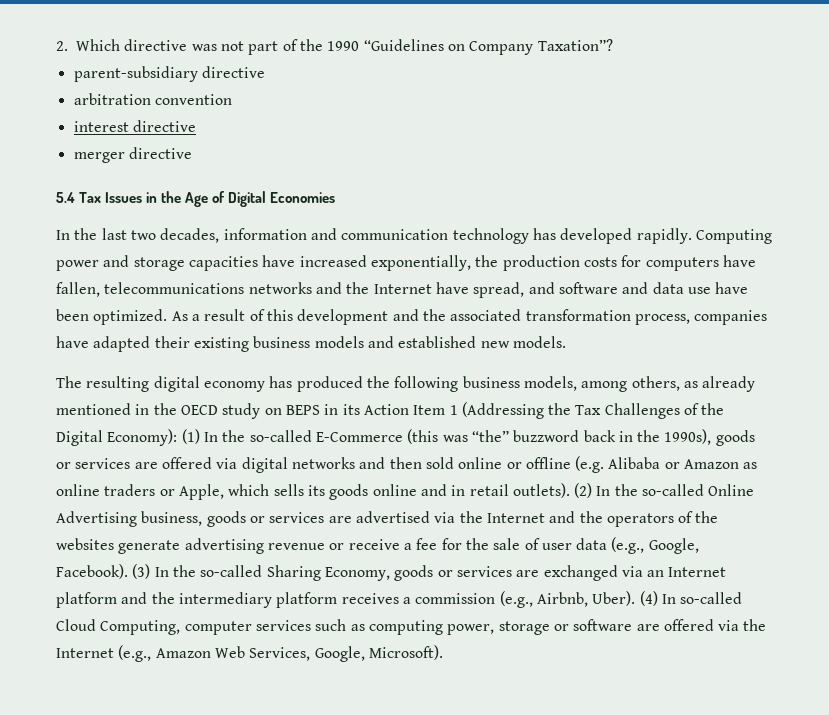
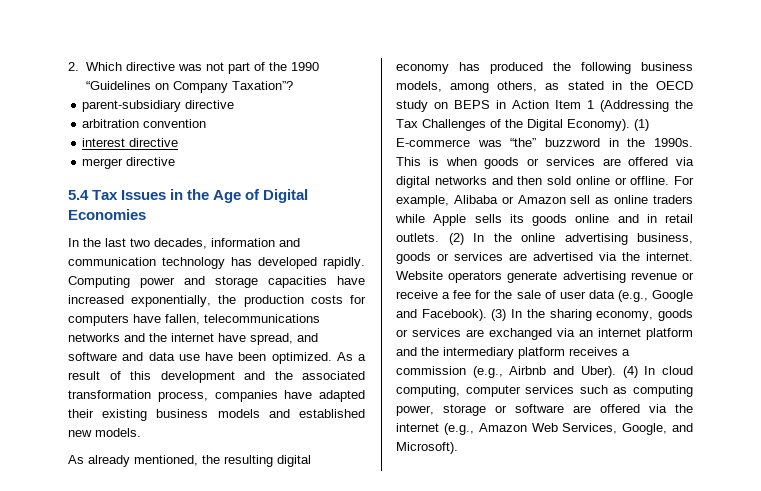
[373,284,432,294] Internet -> [171,333,214,342] internet
[56,376,82,388] The -> [68,455,220,467] As already mentioned, the
[702,376,756,392] [56,403,131,415] already mentioned -> [567,81,604,90] stated
[342,404,360,415] its -> (506, 104) none
[107,429,439,446] Economy): (1) In the so-called E-Commerce (this -> [567,119,649,131] [396,138,470,147] Economy). (1) E-commerce
[583,429,712,445] back in the 1990s), -> [608,138,693,147] [396,157,477,166] in the 1990s. This is when
[525,456,605,473] offline (e.g. -> [630,176,694,185] [396,195,449,207] offline. For example,
(740, 464) none -> [570,195,591,204] sell
[159,484,270,500] or Apple, which -> [395,214,467,226] while Apple
[512,483,570,498] outlets). -> [396,233,439,242] outlets.
[642,484,755,496] [56,511,137,527] so-called Online Advertising -> [521,233,628,245] online advertising
[486,511,719,527] [56,538,114,550] Internet and the operators of the websites -> [646,252,693,261] [396,271,503,283] internet. Website operators
[648,538,699,554] Google, -> [652,290,693,302] [396,309,417,318] Google and
[200,565,390,581] so-called Sharing Economy, -> [549,309,654,321] sharing economy,
[668,567,727,577] Internet -> [598,328,641,337] internet
[536,592,588,607] Airbnb, -> [509,366,575,375] Airbnb and
[680,592,743,604] [56,619,181,635] so-called Cloud Computing, -> [662,366,693,375] [396,385,460,397] cloud computing,
[56,648,114,658] Internet -> [396,423,439,432] internet
(365, 654) none -> [672,423,693,432] and

